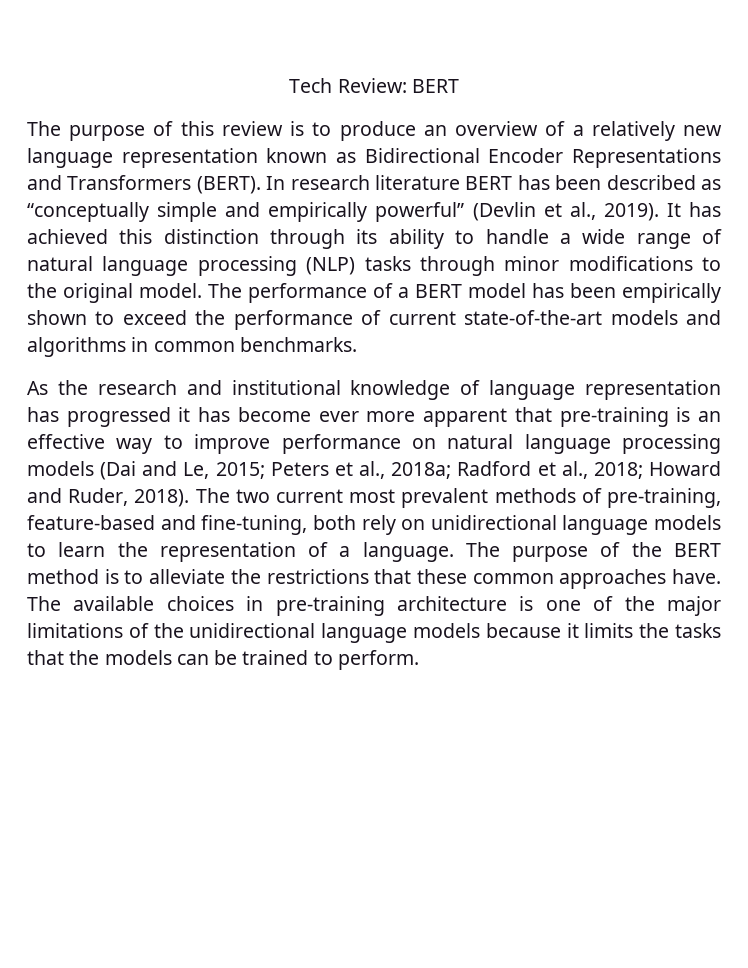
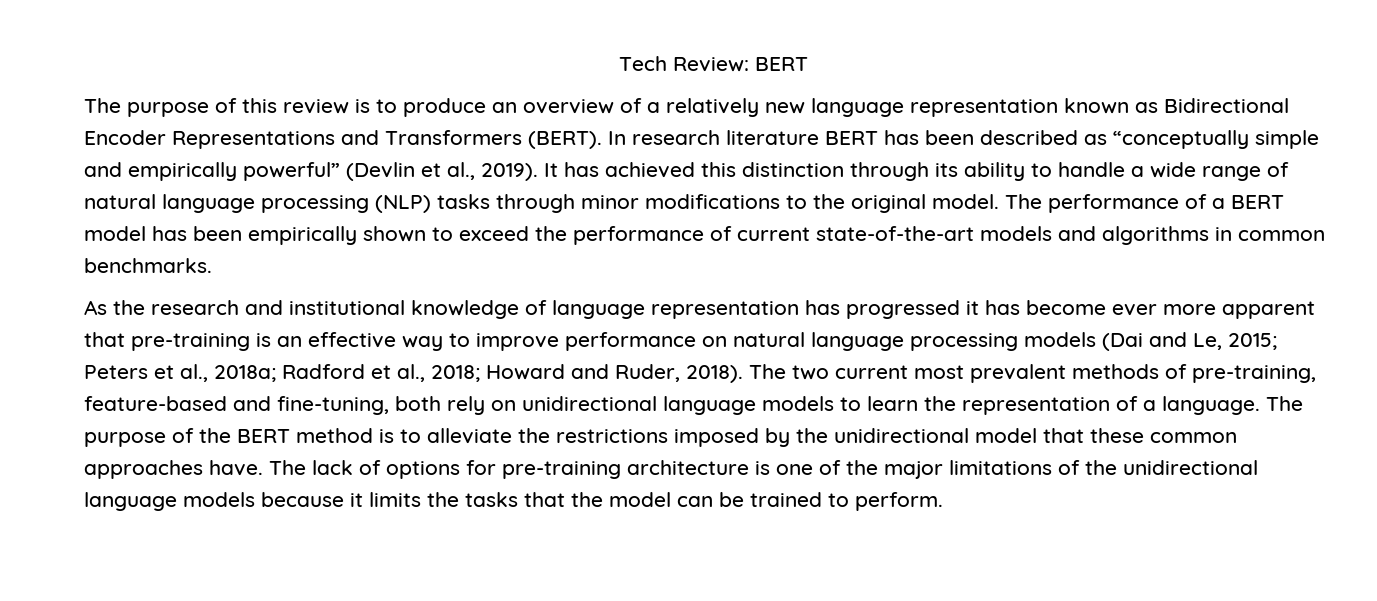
(369, 576) none -> [674,428,1037,447] imposed by the unidirectional model
[73,596,264,611] available choices in -> [312,460,496,479] lack of options for
[104,650,172,665] models -> [609,492,671,507] model

